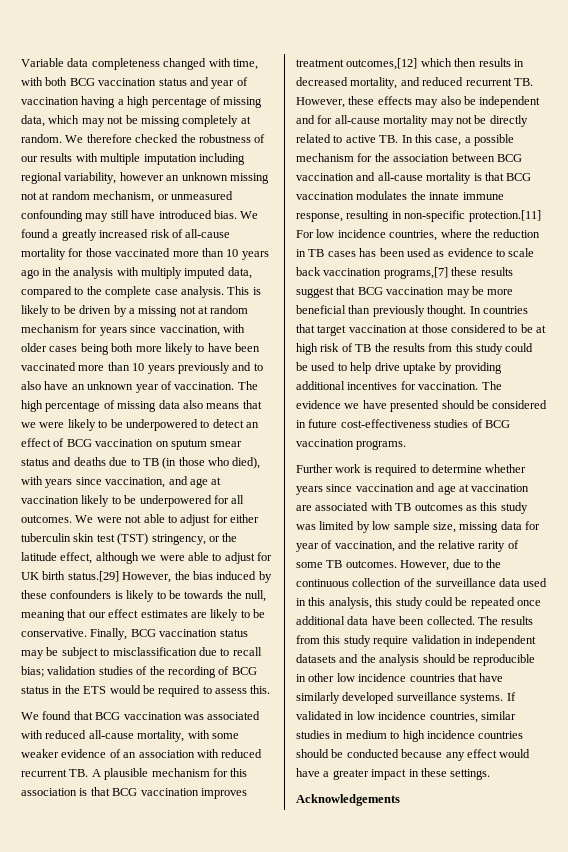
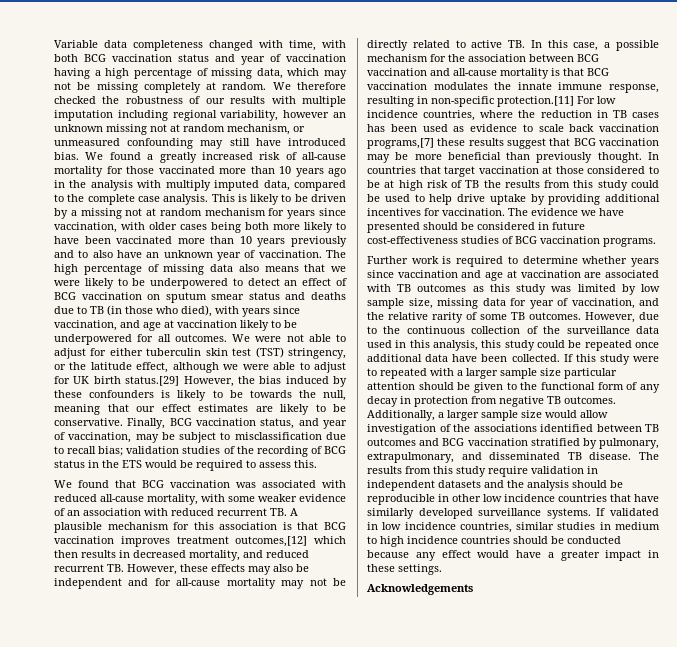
[219,629,248,637] status -> [260,418,347,429] [54,432,132,443] status, and year of vaccination,
(475, 620) none -> [563,354,659,365] [367,368,617,379] [367,382,660,393] [367,396,616,407] [367,410,608,421] [367,424,659,435] [367,438,659,449] [367,452,632,463] If this study were to repeated with a larger sample size particular attention should be given to the functional form of any decay in protection from negative TB outcomes. Additionally, a larger sample size would allow investigation of the associations identified between TB outcomes and BCG vaccination stratified by pulmonary, extrapulmonary, and disseminated TB disease.

